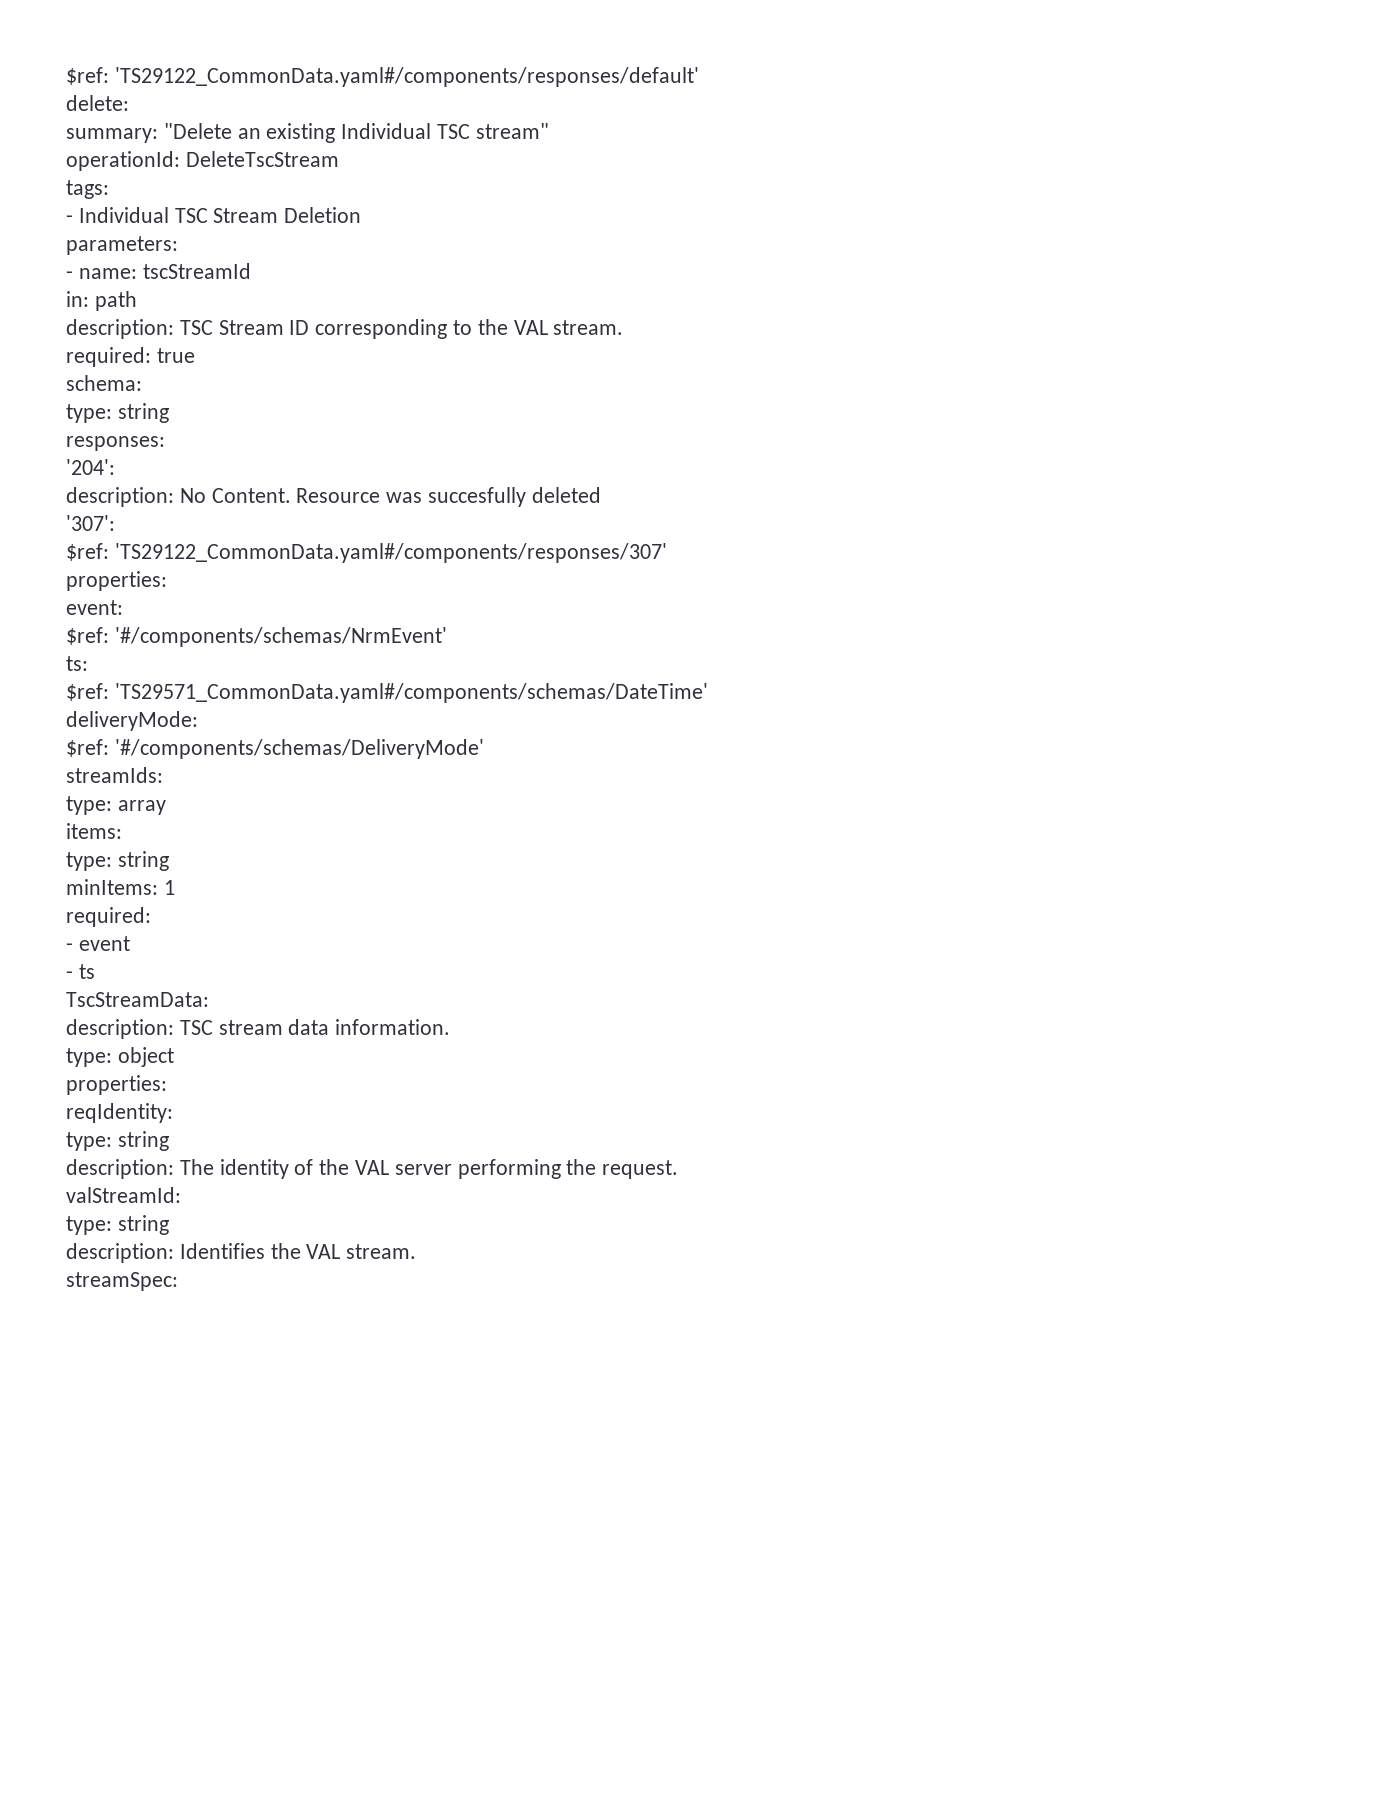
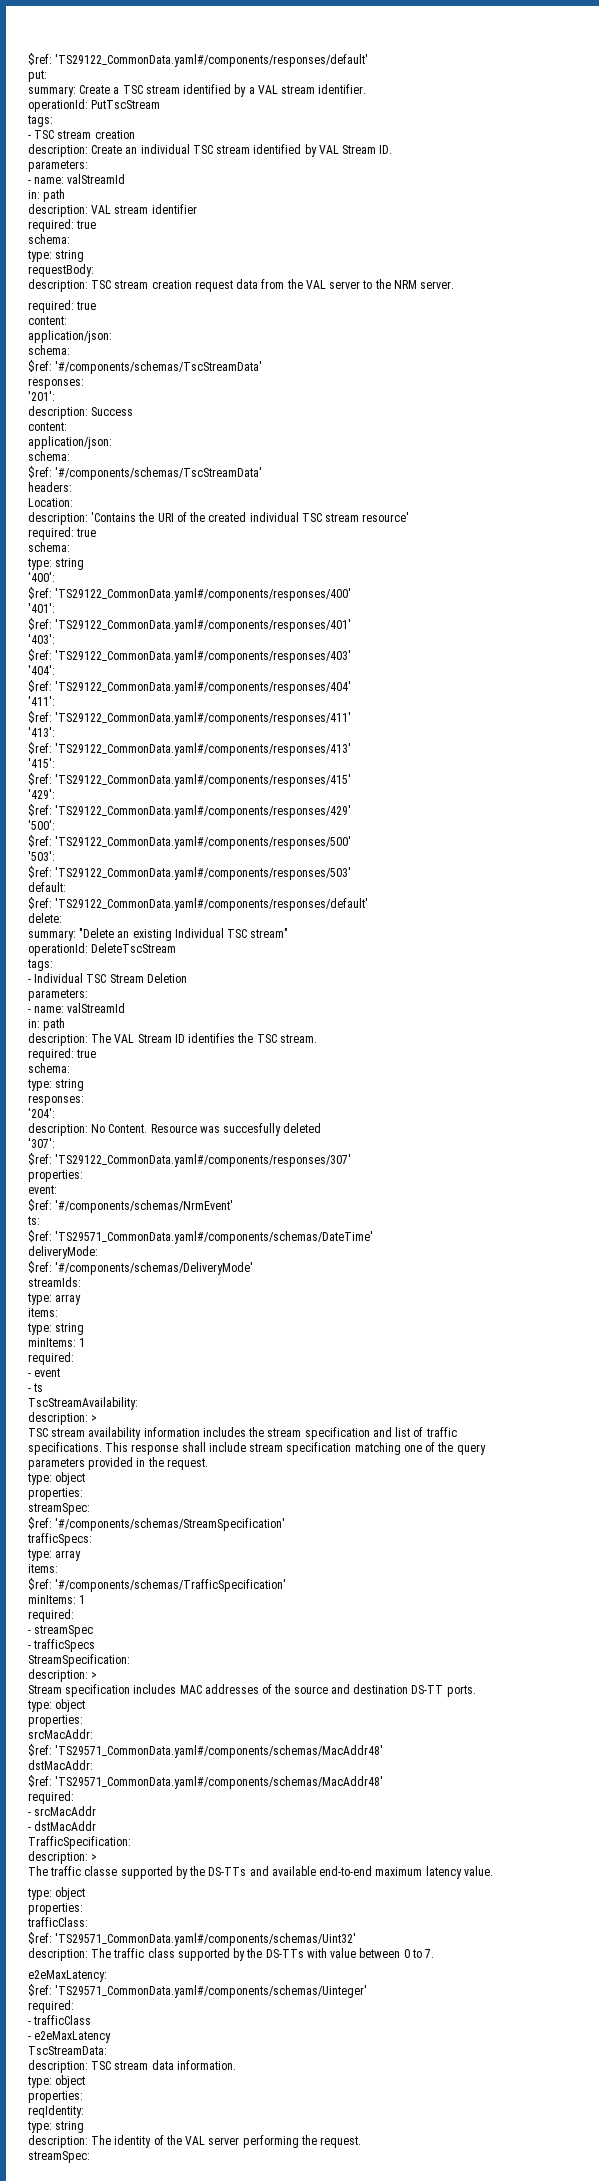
[66,67,699,87] $ref: 'TS29122_CommonData.yaml#/components/responses/default' -> [28,53,369,67] [28,70,47,82] [28,84,367,97] [28,99,161,112] [27,115,53,127] [28,130,135,139] [28,144,393,157] [28,160,88,172] [28,174,126,184] [28,189,66,202] [28,204,197,217] [28,219,97,232] [28,234,70,244] [27,250,85,262] [28,264,94,277] [28,279,455,292] [28,300,97,313] [28,316,67,325] [28,330,112,343] [28,345,70,355] [28,360,263,374] [28,378,84,389] [28,391,55,401] [28,406,134,419] [28,422,67,431] [28,436,112,449] [28,451,70,461] [28,466,263,480] [28,482,72,492] [28,498,73,507] [28,512,410,525] [28,527,97,540] [28,542,70,552] [27,558,85,570] [28,572,55,582] [28,587,352,601] [28,603,55,613] [28,618,352,632] [28,634,55,644] [28,649,352,663] [28,665,55,675] [28,680,352,694] [28,696,55,706] [28,711,352,725] [28,727,55,737] [28,742,352,756] [28,758,55,768] [28,773,352,787] [28,789,55,799] [28,804,352,818] [28,820,55,830] [28,835,352,849] [28,851,55,861] [28,866,352,880] [28,882,66,892] [28,897,369,911] $ref: 'TS29122_CommonData.yaml#/components/responses/default' // put: // summary: Create a TSC stream identified by a VAL stream identifier. // operationId: PutTscStream // tags: // - TSC stream creation // description: Create an individual TSC stream identified by VAL Stream ID. // parameters: // - name: valStreamId // in: path // description: VAL stream identifier // required: true // schema: // type: string // requestBody: // description: TSC stream creation request data from the VAL server to the NRM server. // required: true // content: // application/json: // schema: // $ref: '#/components/schemas/TscStreamData' // responses: // '201': // description: Success // content: // application/json: // schema: // $ref: '#/components/schemas/TscStreamData' // headers: // Location: // description: 'Contains the URI of the created individual TSC stream resource' // required: true // schema: // type: string // '400': // $ref: 'TS29122_CommonData.yaml#/components/responses/400' // '401': // $ref: 'TS29122_CommonData.yaml#/components/responses/401' // '403': // $ref: 'TS29122_CommonData.yaml#/components/responses/403' // '404': // $ref: 'TS29122_CommonData.yaml#/components/responses/404' // '411': // $ref: 'TS29122_CommonData.yaml#/components/responses/411' // '413': // $ref: 'TS29122_CommonData.yaml#/components/responses/413' // '415': // $ref: 'TS29122_CommonData.yaml#/components/responses/415' // '429': // $ref: 'TS29122_CommonData.yaml#/components/responses/429' // '500': // $ref: 'TS29122_CommonData.yaml#/components/responses/500' // '503': // $ref: 'TS29122_CommonData.yaml#/components/responses/503' // default: // $ref: 'TS29122_CommonData.yaml#/components/responses/default'
[142,263,251,279] [66,291,137,311] [66,319,548,339] tscStreamId // in: path // description: TSC Stream ID corresponding to the VAL -> [67,1003,126,1013] [28,1018,66,1031] [28,1033,277,1046] valStreamId // in: path // description: The VAL Stream ID identifies the TSC
(95, 971) none -> [28,1397,138,1410] [28,1412,98,1425] [28,1427,457,1440] [28,1442,486,1455] [28,1457,208,1470] [27,1472,86,1485] [28,1488,83,1500] [28,1503,90,1515] [28,1517,286,1531] [27,1533,92,1546] [27,1549,82,1561] [28,1564,58,1573] [28,1578,287,1592] [28,1595,86,1604] [28,1609,74,1622] [28,1625,94,1637] [28,1639,96,1652] [28,1654,130,1667] [28,1669,98,1682] [28,1684,476,1697] [27,1699,86,1712] [28,1715,83,1727] [28,1729,93,1739] [28,1744,384,1758] [28,1760,93,1770] [28,1775,384,1789] [28,1791,74,1804] [28,1806,97,1816] [28,1821,97,1831] [28,1836,131,1849] [28,1851,98,1864] [28,1866,493,1879] [27,1887,86,1900] [28,1903,83,1915] [27,1917,88,1927] [28,1932,357,1946] [28,1948,435,1961] [28,1970,107,1982] [28,1984,368,1998] [28,2000,74,2013] [28,2015,92,2025] [28,2031,112,2043] // TscStreamAvailability: // description: > // TSC stream availability information includes the stream specification and list of traffic // specifications. This response shall include stream specification matching one of the query // parameters provided in the request. // type: object // properties: // streamSpec: // $ref: '#/components/schemas/StreamSpecification' // trafficSpecs: // type: array // items: // $ref: '#/components/schemas/TrafficSpecification' // minItems: 1 // required: // - streamSpec // - trafficSpecs // StreamSpecification: // description: > // Stream specification includes MAC addresses of the source and destination DS-TT ports. // type: object // properties: // srcMacAddr: // $ref: 'TS29571_CommonData.yaml#/components/schemas/MacAddr48' // dstMacAddr: // $ref: 'TS29571_CommonData.yaml#/components/schemas/MacAddr48' // required: // - srcMacAddr // - dstMacAddr // TrafficSpecification: // description: > // The traffic classe supported by the DS-TTs and available end-to-end maximum latency value. // type: object // properties: // trafficClass: // $ref: 'TS29571_CommonData.yaml#/components/schemas/Uint32' // description: The traffic class supported by the DS-TTs with value between 0 to 7. // e2eMaxLatency: // $ref: 'TS29571_CommonData.yaml#/components/schemas/Uinteger' // required: // - trafficClass // - e2eMaxLatency
[66,1187,181,1203] [66,1215,169,1235] [66,1243,417,1263] // valStreamId: // type: string // description: Identifies the VAL stream. -> (362, 2142) none

